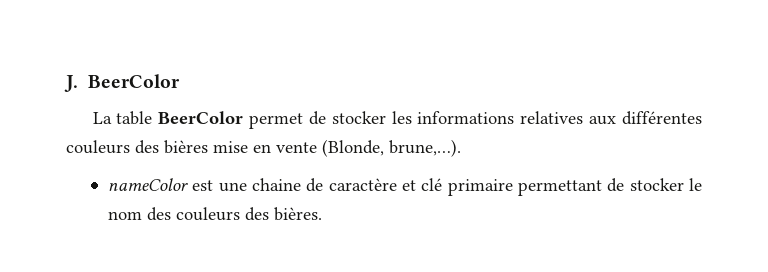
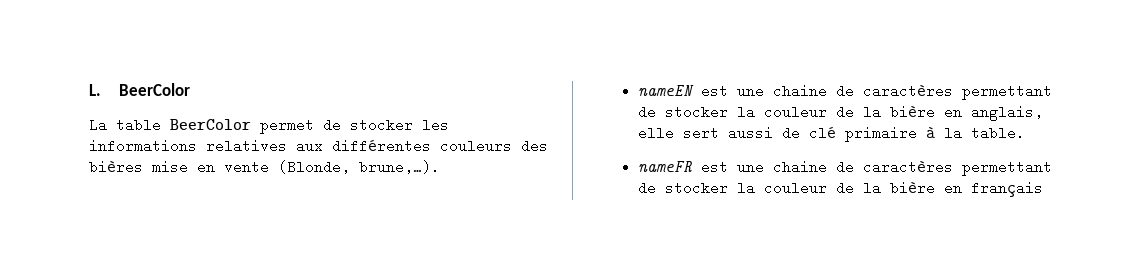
[64,75,78,92] J. -> [89,84,101,96] L.
[107,178,702,196] [107,207,322,221] nameColor est une chaine de caractère et clé primaire permettant de stocker le nom des couleurs des bières. -> [637,84,1052,100] [637,105,1043,121] [637,126,1025,142] [637,160,1052,176] [637,181,1043,197] nameEN est une chaine de caractères permettant de stocker la couleur de la bière en anglais, elle sert aussi de clé primaire à la table. // nameFR est une chaine de caractères permettant de stocker la couleur de la bière en français

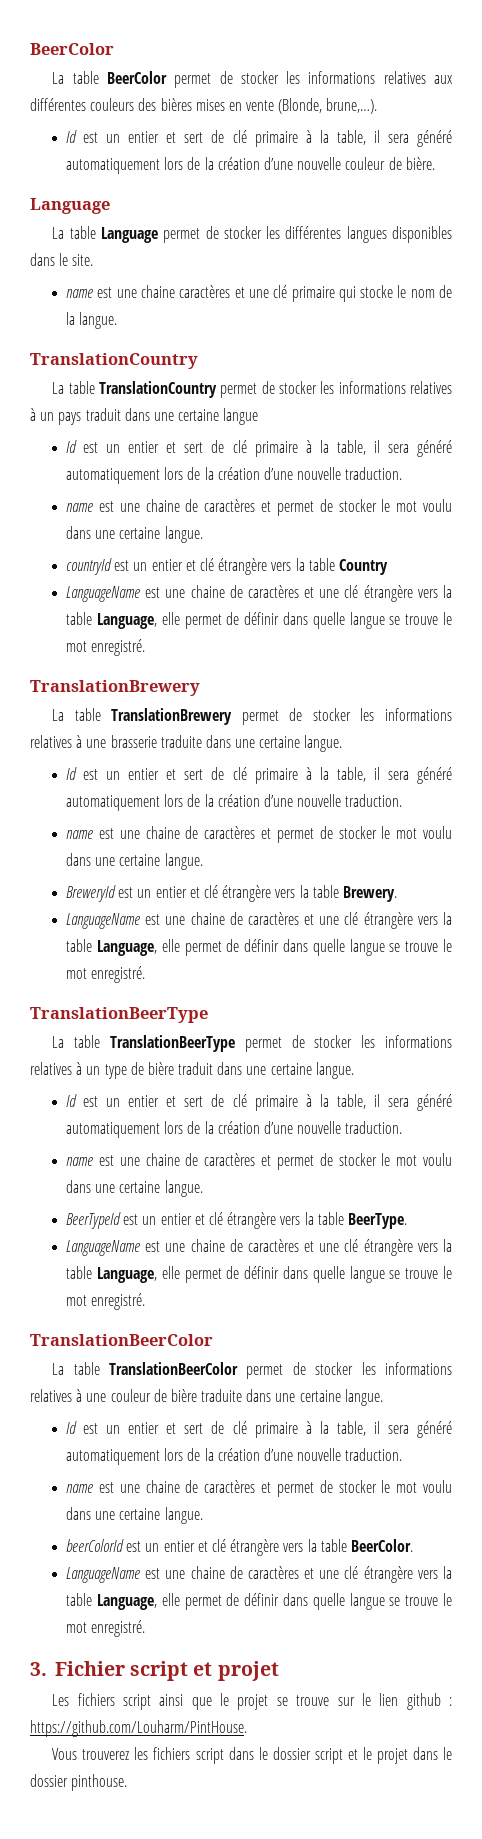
[89,84,101,96] L. -> (30, 49) none
[152,160,188,174] mise -> [195,99,225,111] mises
[637,84,1052,100] [637,105,1043,121] [637,126,1025,142] [637,160,1052,176] [637,181,1043,197] nameEN est une chaine de caractères permettant de stocker la couleur de la bière en anglais, elle sert aussi de clé primaire à la table. // nameFR est une chaine de caractères permettant de stocker la couleur de la bière en français -> [66,130,453,147] [66,157,435,174] [30,198,110,214] [52,226,452,243] [30,253,94,266] [66,285,452,302] [66,312,118,329] [30,353,198,369] [52,381,452,398] [30,408,259,425] [66,440,453,457] [66,467,403,484] [66,499,453,516] [66,526,203,543] [66,558,388,575] [66,585,453,602] [66,612,452,629] [66,639,146,656] [30,680,200,696] [52,708,452,725] [30,735,343,752] [66,767,453,784] [66,794,403,811] [66,826,453,843] [66,853,203,870] [66,885,397,902] [66,912,453,929] [66,939,452,956] [66,966,146,983] [30,1007,208,1023] [52,1035,453,1052] [30,1062,354,1079] [66,1094,453,1111] [66,1121,403,1138] [66,1153,453,1170] [66,1180,203,1197] [66,1212,407,1229] [66,1239,453,1256] [66,1266,452,1283] [66,1293,146,1310] [30,1334,213,1346] [52,1362,453,1379] [30,1389,383,1406] [66,1421,453,1438] [66,1448,403,1465] [66,1480,453,1497] [66,1507,203,1524] [66,1539,413,1556] [66,1566,453,1583] [66,1593,452,1610] [66,1620,146,1637] [30,1661,279,1681] [52,1693,453,1710] [30,1720,247,1737] [52,1747,453,1764] [30,1774,128,1791] Id est un entier et sert de clé primaire à la table, il sera généré automatiquement lors de la création d’une nouvelle couleur de bière. // Language // La table Language permet de stocker les différentes langues disponibles dans le site. // name est une chaine caractères et une clé primaire qui stocke le nom de la langue. // TranslationCountry // La table TranslationCountry permet de stocker les informations relatives à un pays traduit dans une certaine langue // Id est un entier et sert de clé primaire à la table, il sera généré automatiquement lors de la création d’une nouvelle traduction. // name est une chaine de caractères et permet de stocker le mot voulu dans une certaine langue. // countryId est un entier et clé étrangère vers la table Country // LanguageName est une chaine de caractères et une clé étrangère vers la table Language, elle permet de définir dans quelle langue se trouve le mot enregistré. // TranslationBrewery // La table TranslationBrewery permet de stocker les informations relatives à une brasserie traduite dans une certaine langue. // Id est un entier et sert de clé primaire à la table, il sera généré automatiquement lors de la création d’une nouvelle traduction. // name est une chaine de caractères et permet de stocker le mot voulu dans une certaine langue. // BreweryId est un entier et clé étrangère vers la table Brewery. // LanguageName est une chaine de caractères et une clé étrangère vers la table Language, elle permet de définir dans quelle langue se trouve le mot enregistré. // TranslationBeerType // La table TranslationBeerType permet de stocker les informations relatives à un type de bière traduit dans une certaine langue. // Id est un entier et sert de clé primaire à la table, il sera généré automatiquement lors de la création d’une nouvelle traduction. // name est une chaine de caractères et permet de stocker le mot voulu dans une certaine langue. // BeerTypeId est un entier et clé étrangère vers la table BeerType. // LanguageName est une chaine de caractères et une clé étrangère vers la table Language, elle permet de définir dans quelle langue se trouve le mot enregistré. // TranslationBeerColor // La table TranslationBeerColor permet de stocker les informations relatives à une couleur de bière traduite dans une certaine langue. // Id est un entier et sert de clé primaire à la table, il sera généré automatiquement lors de la création d’une nouvelle traduction. // name est une chaine de caractères et permet de stocker le mot voulu dans une certaine langue. // beerColorId est un entier et clé étrangère vers la table BeerColor. // LanguageName est une chaine de caractères et une clé étrangère vers la table Language, elle permet de définir dans quelle langue se trouve le mot enregistré. // 3. Fichier script et projet // Les fichiers script ainsi que le projet se trouve sur le lien github : https://github.com/Louharm/PintHouse. // Vous trouverez les fichiers script dans le dossier script et le projet dans le dossier pinthouse.

